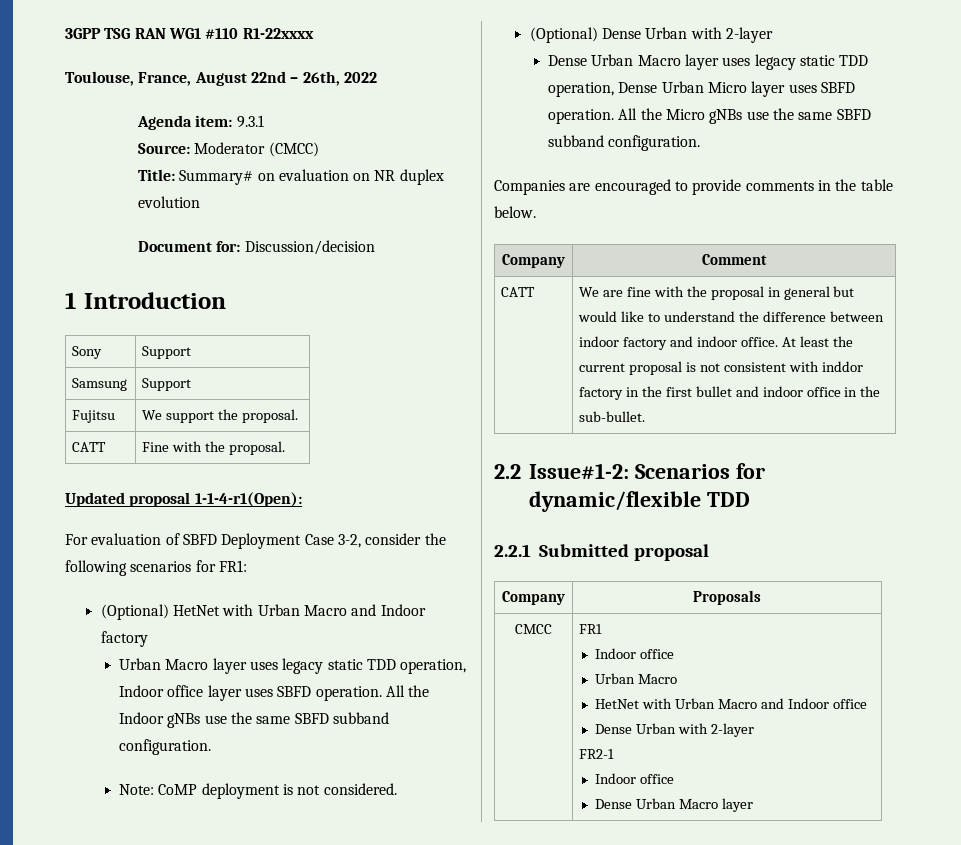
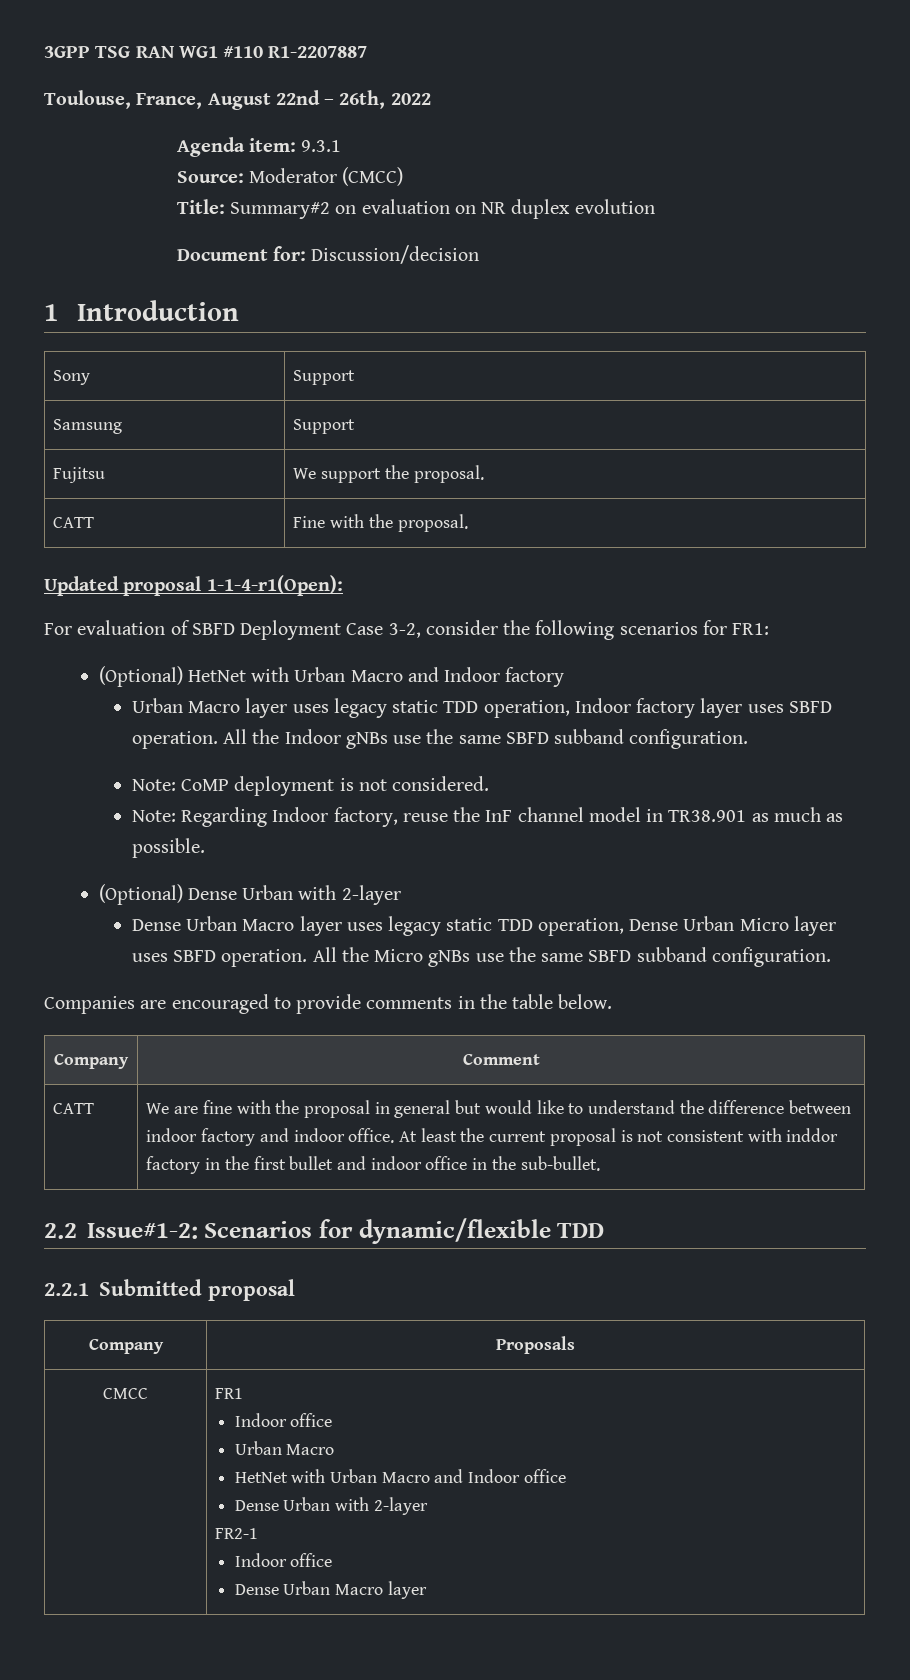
[242,28,314,39] R1-22xxxx -> [268,46,368,58] R1-2207887
[179,170,254,185] Summary# -> [229,202,330,219] Summary#2
[167,685,204,697] office -> [636,698,696,718] factory
(397, 789) none -> [131,807,844,827] [131,838,205,858] // Note: Regarding Indoor factory, reuse the InF channel model in TR38.901 as much as possible.

